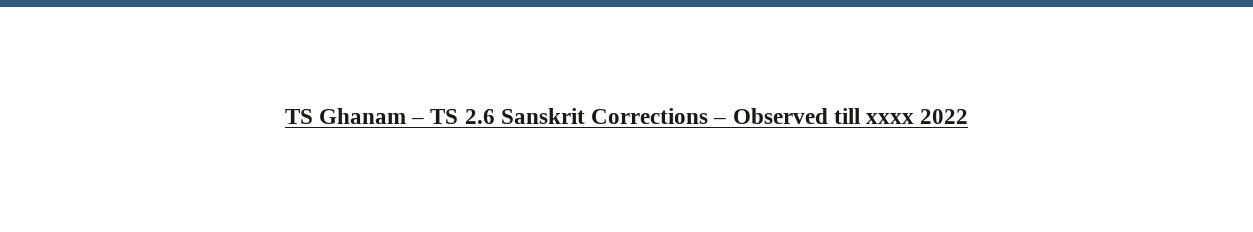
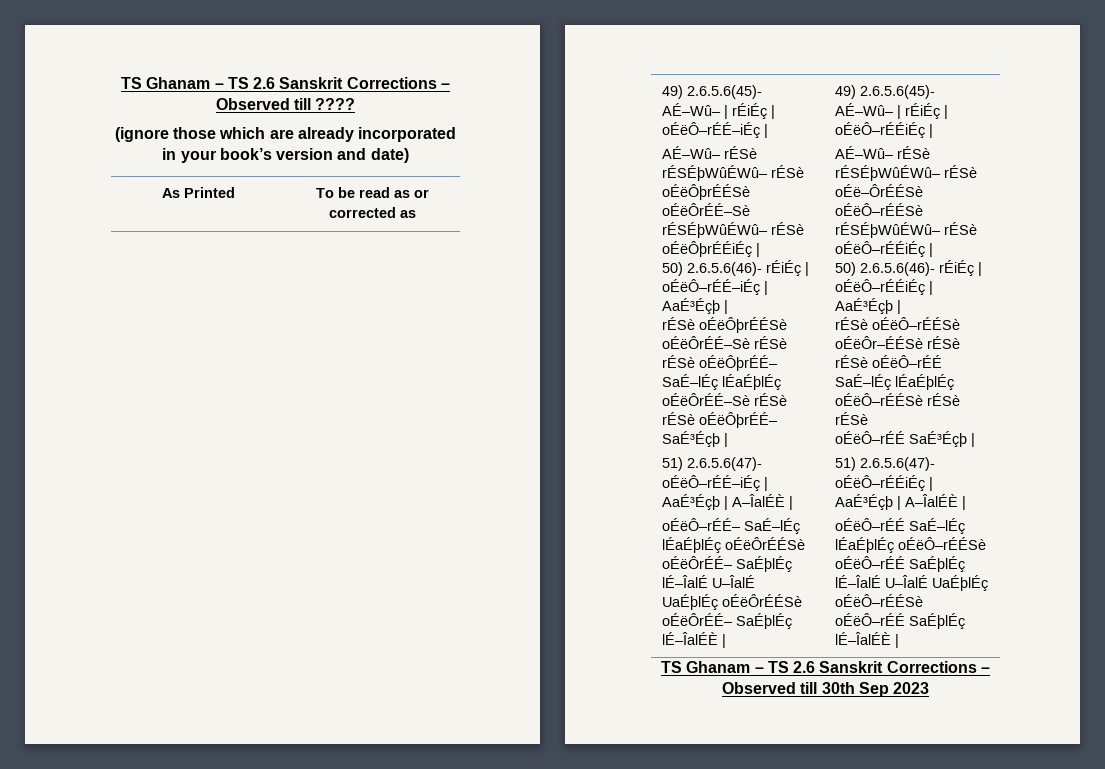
[865,109,969,124] xxxx 2022 -> [315,98,356,110] [114,127,457,142] [162,148,409,163] [161,187,235,198] [315,187,429,198] [328,207,416,218] [661,85,762,99] [661,103,775,119] [661,122,768,138] [661,146,757,159] [661,165,804,181] [661,184,750,200] [661,203,750,216] [661,222,804,238] [661,241,760,257] [661,260,809,276] [661,279,768,295] [661,298,728,314] [661,317,787,333] [661,336,787,349] [661,355,778,371] [661,374,781,390] [661,393,787,406] [661,412,778,428] [661,431,728,447] [661,457,762,471] [661,475,768,491] [661,494,793,510] [661,518,800,534] [661,537,805,553] [661,556,792,572] [661,575,755,588] [661,594,802,610] [661,613,792,629] [661,632,726,648] [834,85,935,99] [834,103,948,119] [834,122,933,138] [834,146,930,159] [834,165,977,181] [834,184,923,197] [834,203,923,216] [834,222,977,238] [834,241,933,257] [834,260,982,276] [834,279,933,295] [834,298,901,314] [834,317,960,330] [834,336,960,349] [834,355,942,368] [834,374,954,390] [834,393,960,406] [834,412,868,425] [834,431,975,447] [834,457,935,471] [834,475,933,491] [834,494,966,510] [834,518,965,534] [834,537,986,553] [834,556,965,572] [834,575,988,591] [834,594,923,607] [834,613,965,629] [834,632,899,648] [660,661,991,673] [721,682,930,697] ???? // (ignore those which are already incorporated in your book’s version and date) // As Printed | To be read as or corrected as // 49) 2.6.5.6(45)- AÉ–Wû– | rÉiÉç | oÉëÔ–rÉÉ–iÉç | // AÉ–Wû– rÉSè rÉSÉþWûÉWû– rÉSè oÉëÔþrÉÉSè oÉëÔrÉÉ–Sè rÉSÉþWûÉWû– rÉSè oÉëÔþrÉÉiÉç | // 50) 2.6.5.6(46)- rÉiÉç | oÉëÔ–rÉÉ–iÉç | AaÉ³Éçþ | // rÉSè oÉëÔþrÉÉSè oÉëÔrÉÉ–Sè rÉSè rÉSè oÉëÔþrÉÉ– SaÉ–lÉç lÉaÉþlÉç oÉëÔrÉÉ–Sè rÉSè rÉSè oÉëÔþrÉÉ– SaÉ³Éçþ | // 51) 2.6.5.6(47)- oÉëÔ–rÉÉ–iÉç | AaÉ³Éçþ | A–ÎalÉÈ | // oÉëÔ–rÉÉ– SaÉ–lÉç lÉaÉþlÉç oÉëÔrÉÉSè oÉëÔrÉÉ– SaÉþlÉç lÉ–ÎalÉ U–ÎalÉ UaÉþlÉç oÉëÔrÉÉSè oÉëÔrÉÉ– SaÉþlÉç lÉ–ÎalÉÈ | | 49) 2.6.5.6(45)- AÉ–Wû– | rÉiÉç | oÉëÔ–rÉÉiÉç | // AÉ–Wû– rÉSè rÉSÉþWûÉWû– rÉSè oÉë–ÔrÉÉSè oÉëÔ–rÉÉSè rÉSÉþWûÉWû– rÉSè oÉëÔ–rÉÉiÉç | // 50) 2.6.5.6(46)- rÉiÉç | oÉëÔ–rÉÉiÉç | AaÉ³Éçþ | // rÉSè oÉëÔ–rÉÉSè oÉëÔr–ÉÉSè rÉSè rÉSè oÉëÔ–rÉÉ SaÉ–lÉç lÉaÉþlÉç oÉëÔ–rÉÉSè rÉSè rÉSè // oÉëÔ–rÉÉ SaÉ³Éçþ | // 51) 2.6.5.6(47)- oÉëÔ–rÉÉiÉç | AaÉ³Éçþ | A–ÎalÉÈ | // oÉëÔ–rÉÉ SaÉ–lÉç lÉaÉþlÉç oÉëÔ–rÉÉSè oÉëÔ–rÉÉ SaÉþlÉç lÉ–ÎalÉ U–ÎalÉ UaÉþlÉç oÉëÔ–rÉÉSè oÉëÔ–rÉÉ SaÉþlÉç lÉ–ÎalÉÈ | // TS Ghanam – TS 2.6 Sanskrit Corrections – Observed till 30th Sep 2023

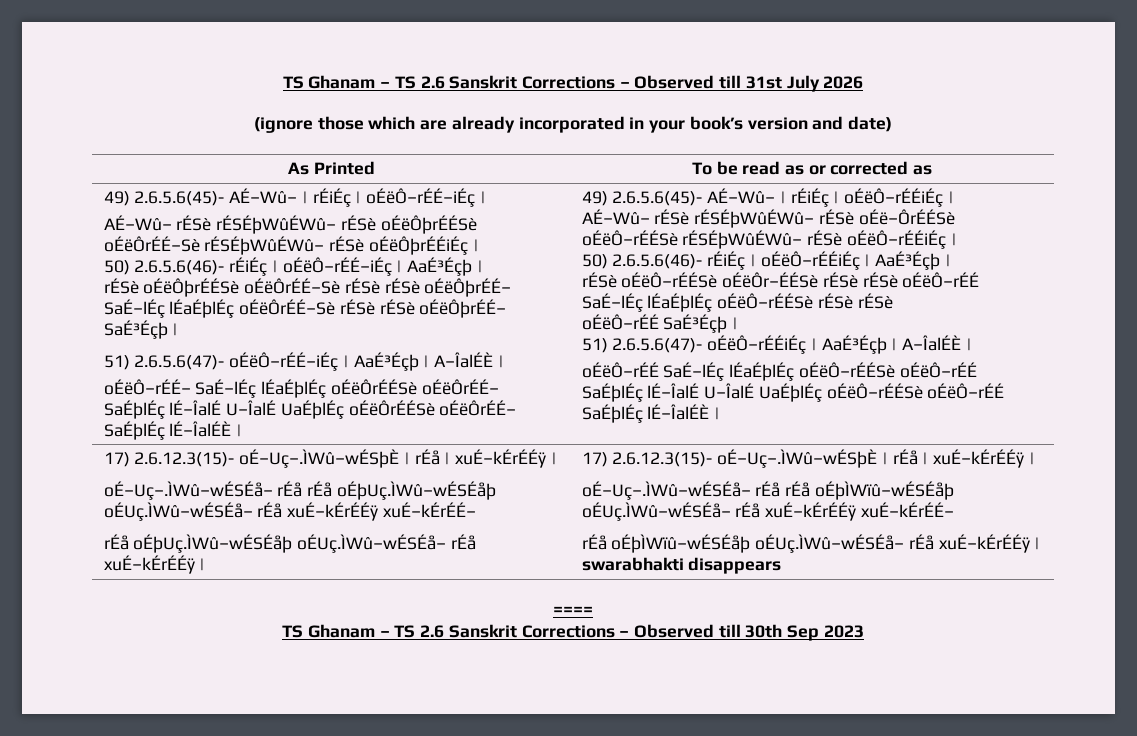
[315,98,356,110] ???? -> [745,75,864,92] 31st July 2026
(899, 641) none -> [103,449,557,468] [103,481,496,500] [103,502,476,521] [103,534,476,553] [103,555,206,574] [581,449,1035,468] [581,481,954,500] [581,502,954,521] [581,534,1041,553] [581,557,782,574] [553,606,593,615] // 17) 2.6.12.3(15)- oÉ–Uç–.ÌWû–wÉSþÈ | rÉå | xuÉ–kÉrÉÉÿ | // oÉ–Uç–.ÌWû–wÉSÉå– rÉå rÉå oÉþUç.ÌWû–wÉSÉåþ oÉUç.ÌWû–wÉSÉå– rÉå xuÉ–kÉrÉÉÿ xuÉ–kÉrÉÉ– // rÉå oÉþUç.ÌWû–wÉSÉåþ oÉUç.ÌWû–wÉSÉå– rÉå xuÉ–kÉrÉÉÿ | | 17) 2.6.12.3(15)- oÉ–Uç–.ÌWû–wÉSþÈ | rÉå | xuÉ–kÉrÉÉÿ | // oÉ–Uç–.ÌWû–wÉSÉå– rÉå rÉå oÉþÌWïû–wÉSÉåþ oÉUç.ÌWû–wÉSÉå– rÉå xuÉ–kÉrÉÉÿ xuÉ–kÉrÉÉ– // rÉå oÉþÌWïû–wÉSÉåþ oÉUç.ÌWû–wÉSÉå– rÉå xuÉ–kÉrÉÉÿ | swarabhakti disappears // ====

